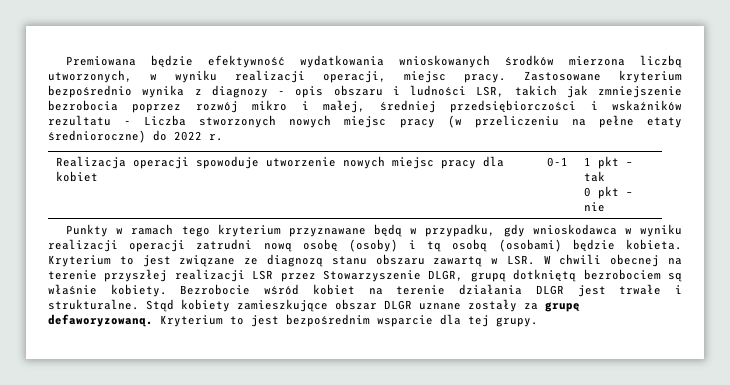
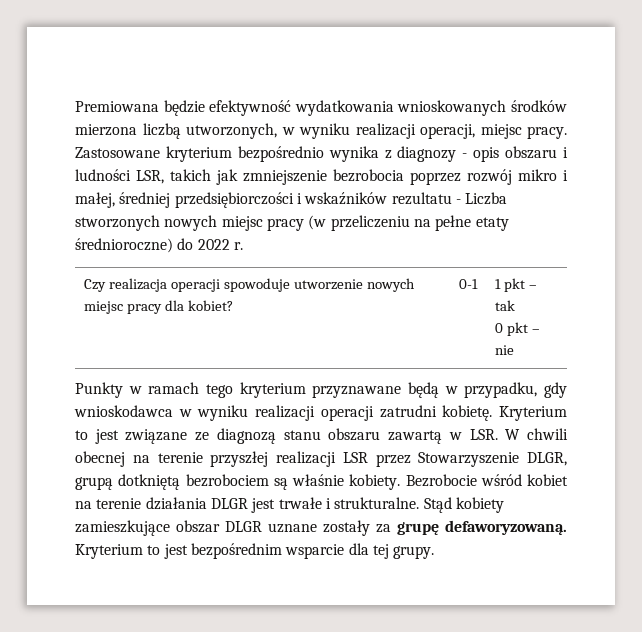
[56,156,127,169] Realizacja -> [84,278,168,292] Czy realizacja
[56,171,99,182] kobiet -> [188,300,234,311] kobiet?
[263,239,682,252] nową osobę (osoby) i tą osobą (osobami) będzie kobieta. -> [442,405,493,421] kobietę.

